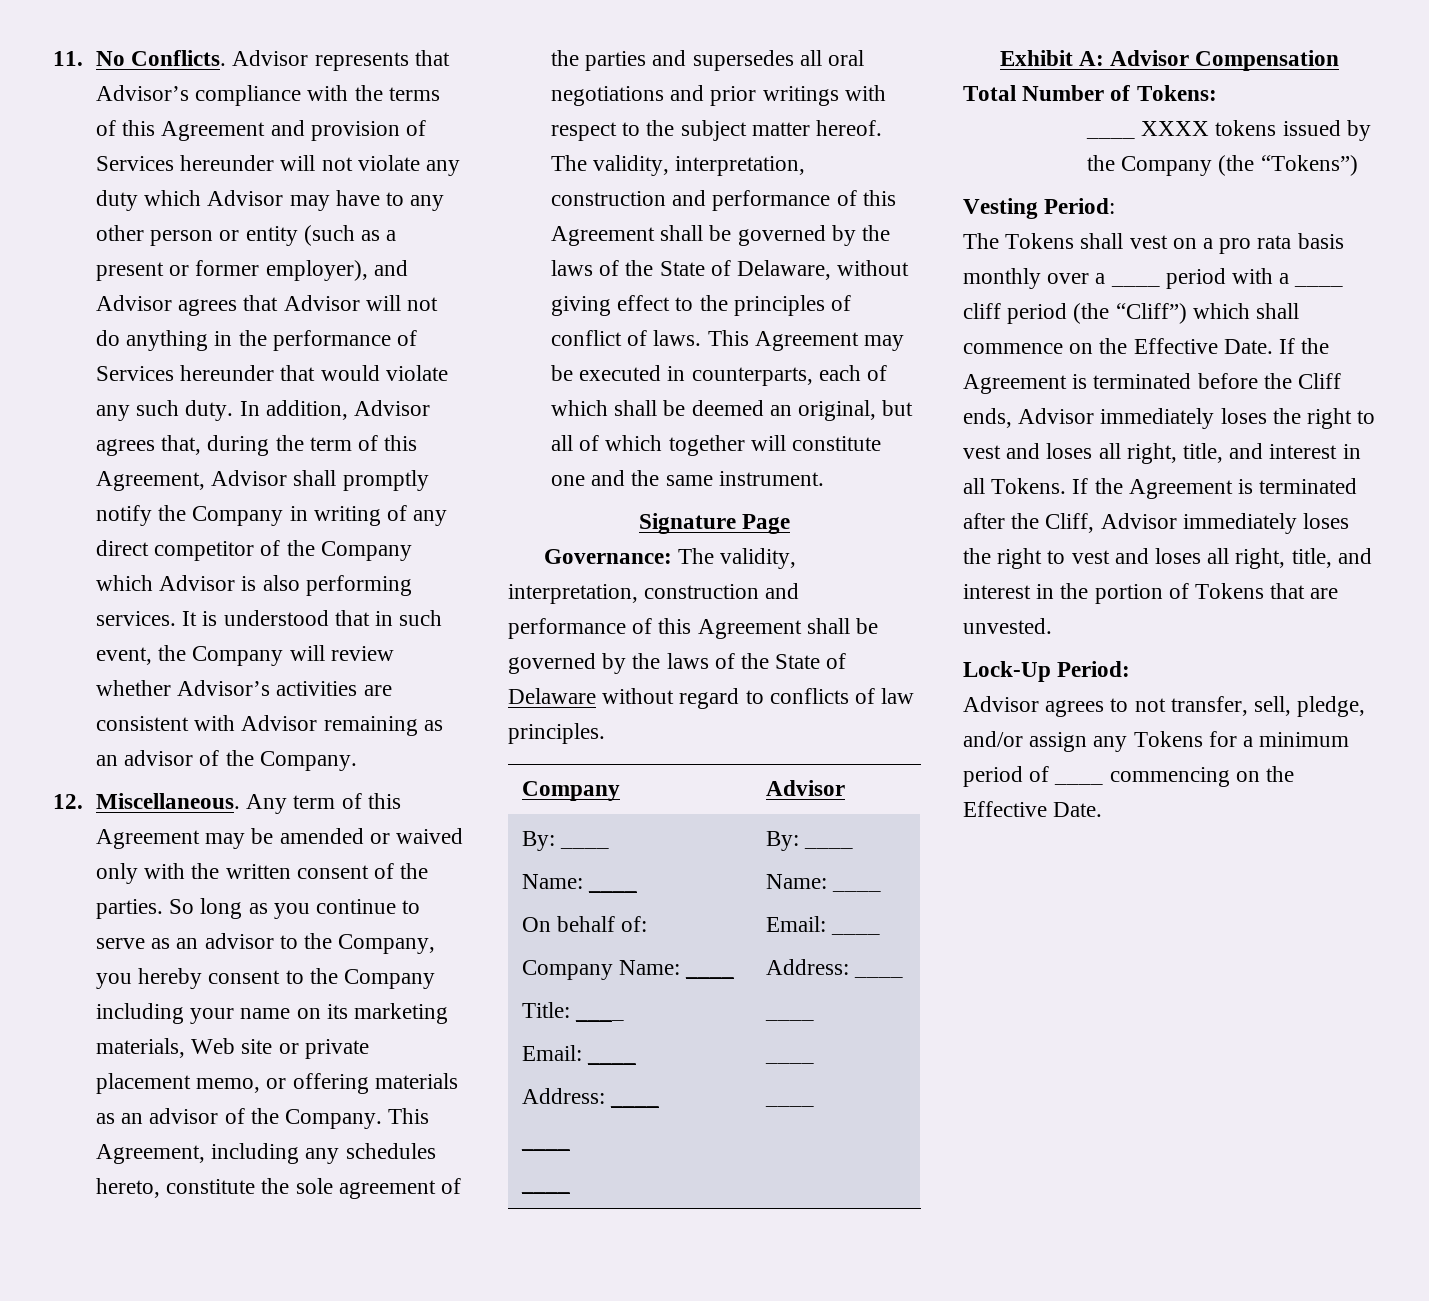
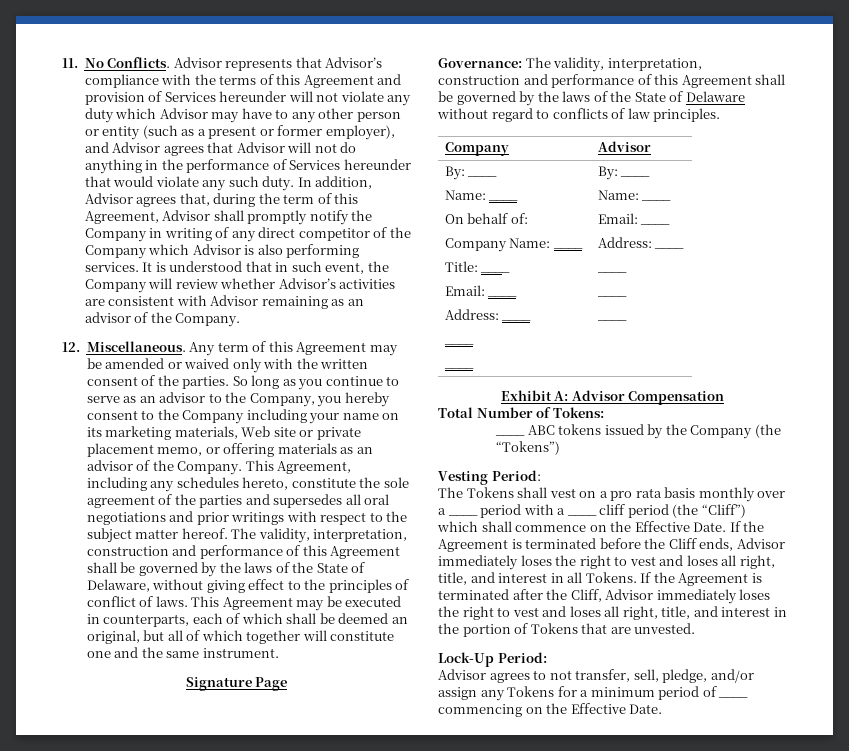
[1141,121,1210,136] XXXX -> [527,425,555,435] ABC

